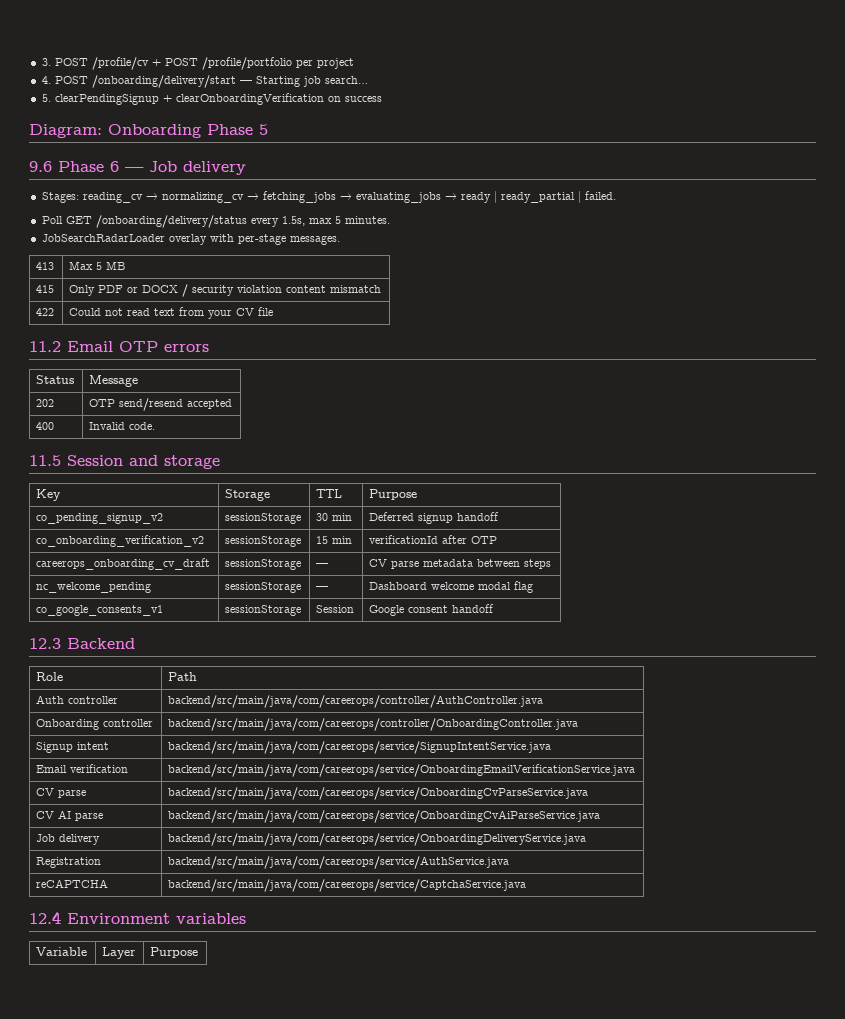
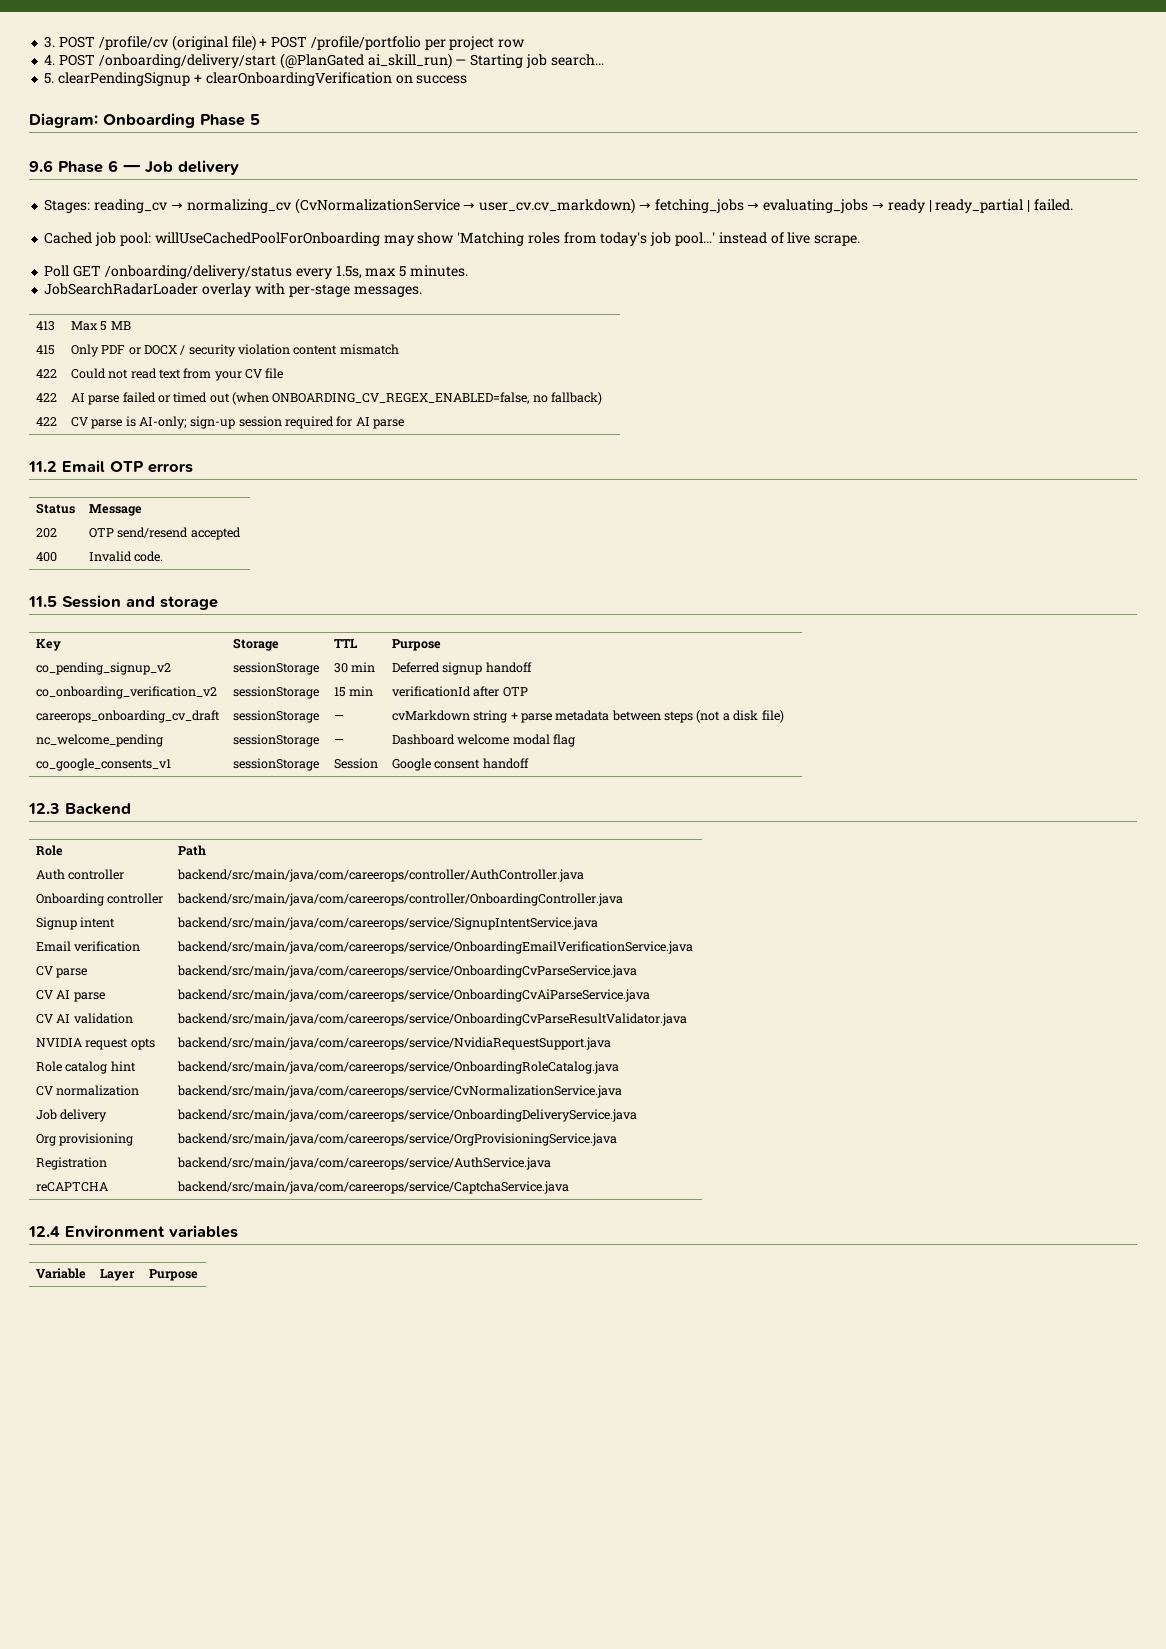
(149, 63) none -> [171,35,256,51] (original file)
(354, 63) none -> [498,39,526,48] row
(236, 81) none -> [279,53,452,69] (@PlanGated ai_skill_run)
(244, 197) none -> [294,198,636,214] (CvNormalizationService → user_cv.cv_markdown)
(616, 195) none -> [44,232,861,246] // Cached job pool: willUseCachedPoolForOnboarding may show 'Matching roles from today's job pool…' instead of live scrape.
(274, 311) none -> [35,393,57,402] [70,392,603,405] [35,417,57,426] [70,416,405,429] // 422 | AI parse failed or timed out (when ONBOARDING_CV_REGEX_ENABLED=false, no fallback) // 422 | CV parse is AI-only; sign-up session required for AI parse
[369,559,388,567] CV -> [391,710,518,723] cvMarkdown string +
(552, 564) none -> [696,710,784,723] (not a disk file)
(601, 816) none -> [35,1013,133,1024] [176,1013,687,1026] [35,1038,155,1050] [176,1037,611,1050] [35,1061,136,1074] [176,1061,619,1074] [35,1085,140,1096] [176,1085,622,1098] // CV AI validation | backend/src/main/java/com/careerops/service/OnboardingCvParseResultValidator.java // NVIDIA request opts | backend/src/main/java/com/careerops/service/NvidiaRequestSupport.java // Role catalog hint | backend/src/main/java/com/careerops/service/OnboardingRoleCatalog.java // CV normalization | backend/src/main/java/com/careerops/service/CvNormalizationService.java
(587, 839) none -> [35,1133,134,1146] [176,1133,617,1146] // Org provisioning | backend/src/main/java/com/careerops/service/OrgProvisioningService.java

